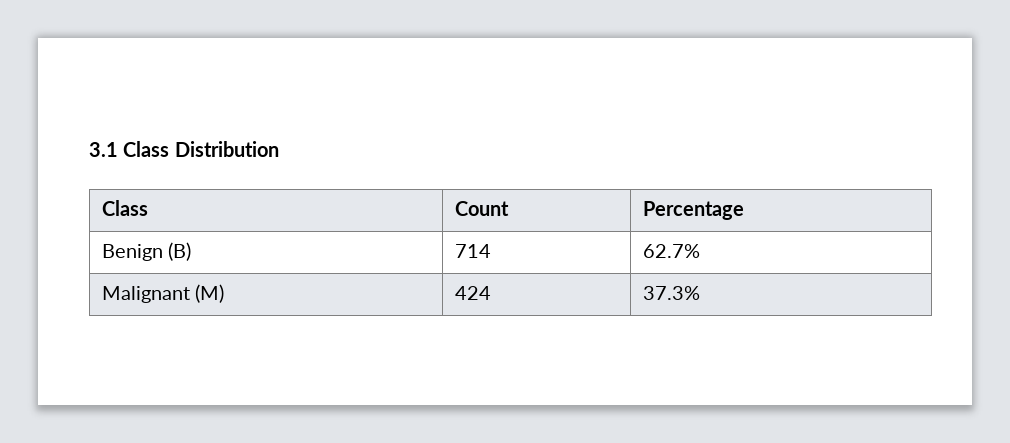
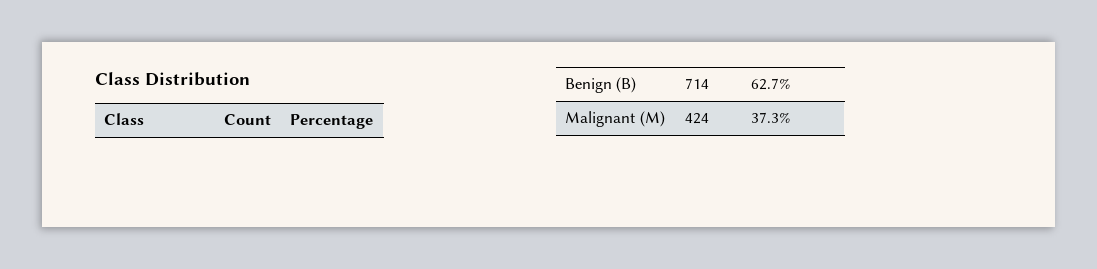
[89,142,118,157] 3.1 -> (95, 78) none

